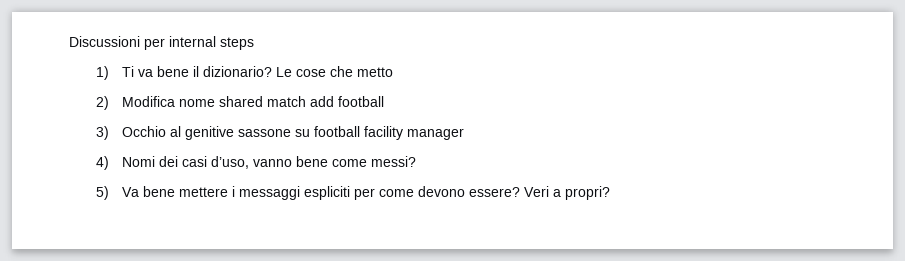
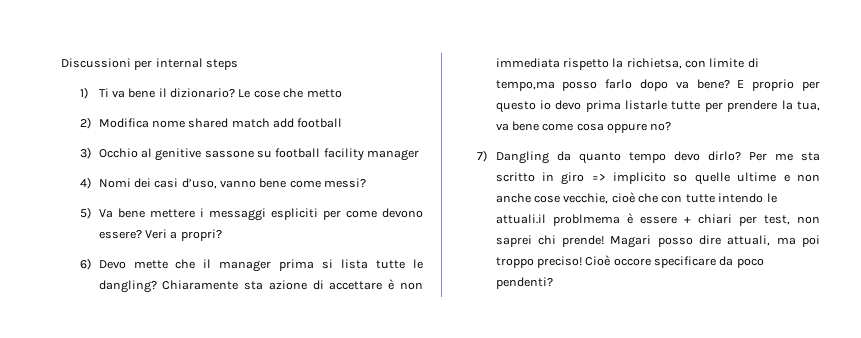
(611, 193) none -> [79,258,424,272] [98,279,423,293] [495,58,759,70] [495,79,820,91] [495,100,820,113] [495,121,672,133] [476,150,820,164] [495,172,820,185] [495,192,777,204] [495,213,820,226] [495,235,820,248] [495,255,764,268] [495,277,553,289] // 6) Devo mette che il manager prima si lista tutte le dangling? Chiaramente sta azione di accettare è non immediata rispetto la richietsa, con limite di tempo,ma posso farlo dopo va bene? E proprio per questo io devo prima listarle tutte per prendere la tua, va bene come cosa oppure no? // 7) Dangling da quanto tempo devo dirlo? Per me sta scritto in giro => implicito so quelle ultime e non anche cose vecchie, cioè che con tutte intendo le attuali.il problmema è essere + chiari per test, non saprei chi prende! Magari posso dire attuali, ma poi troppo preciso! Cioè occore specificare da poco pendenti?

